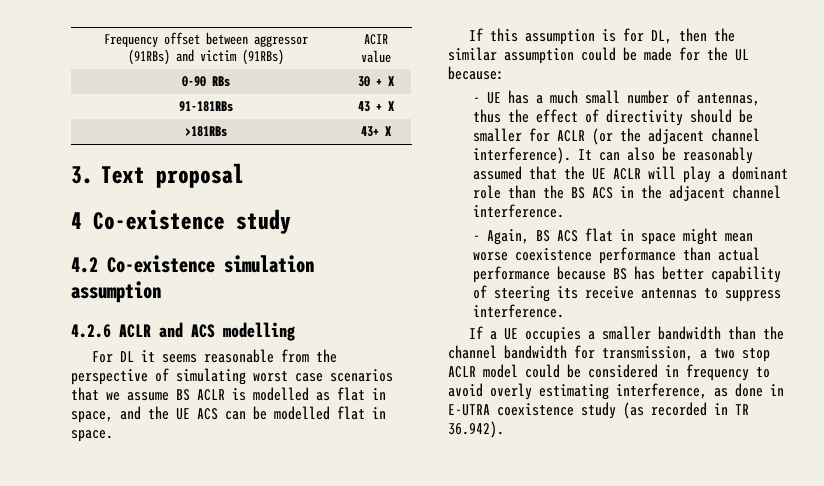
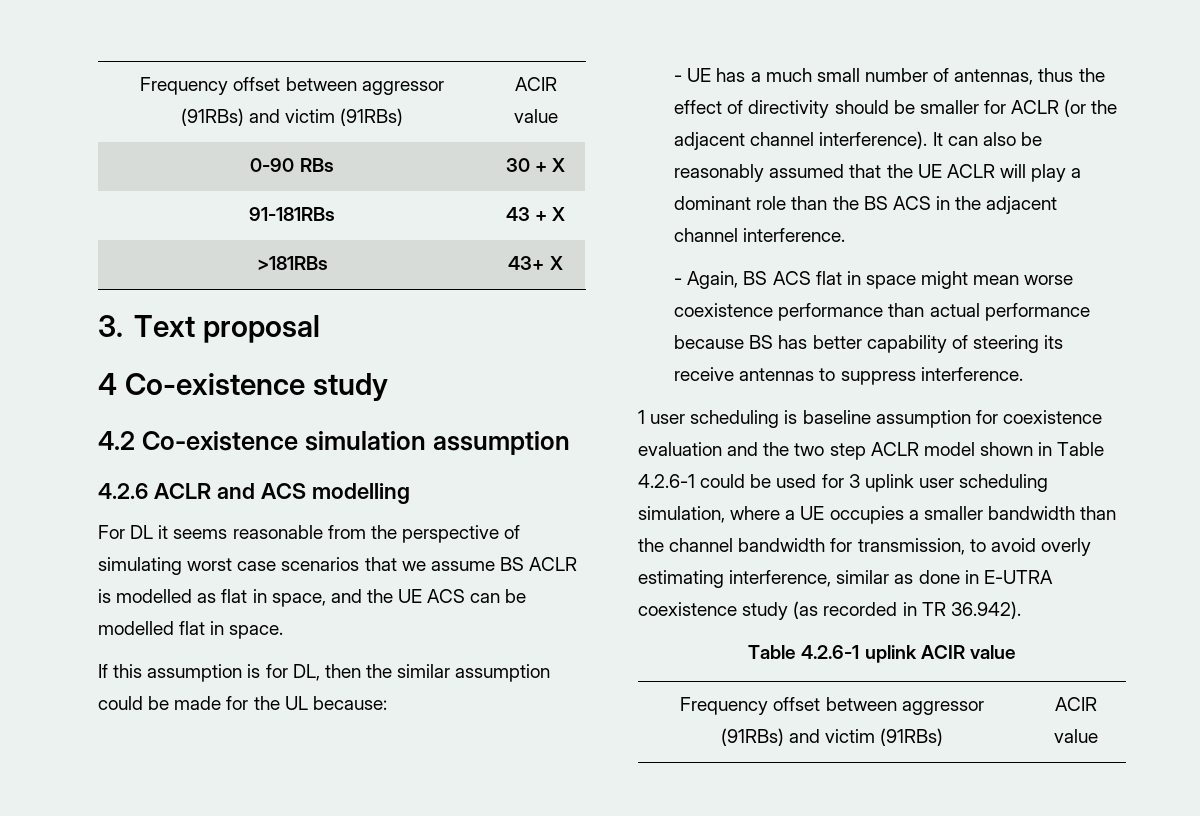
[469,326,484,339] If -> [638,410,1102,428] [638,442,1105,460] [638,474,1049,492] [638,506,781,523] 1 user scheduling is baseline assumption for coexistence evaluation and the two step ACLR model shown in Table 4.2.6-1 could be used for 3 uplink user scheduling simulation, where
[700,348,770,362] [448,364,749,381] a two stop ACLR model could be considered in frequency -> (965, 546) none
(707, 391) none -> [836,570,890,584] similar
(504, 429) none -> [748,645,1016,663] [680,697,984,715] [720,728,944,746] [1054,697,1097,711] [1053,729,1098,743] // Table 4.2.6-1 uplink ACIR value // Frequency offset between aggressor (91RBs) and victim (91RBs) | ACIR value

